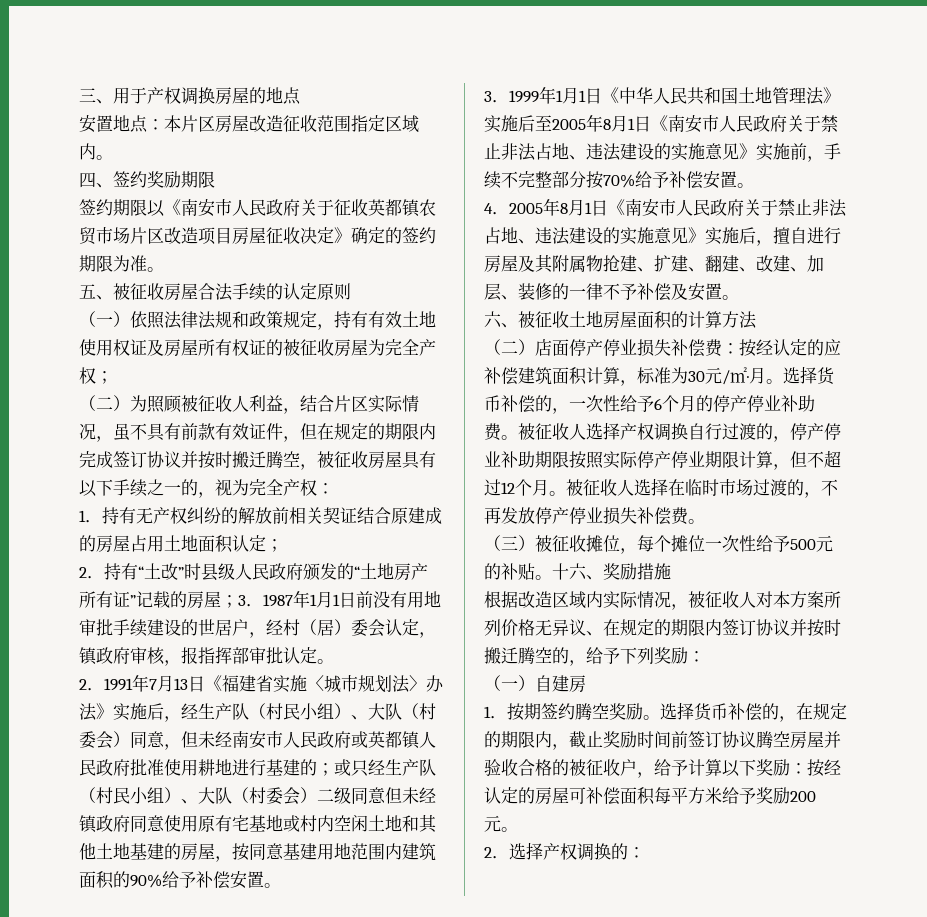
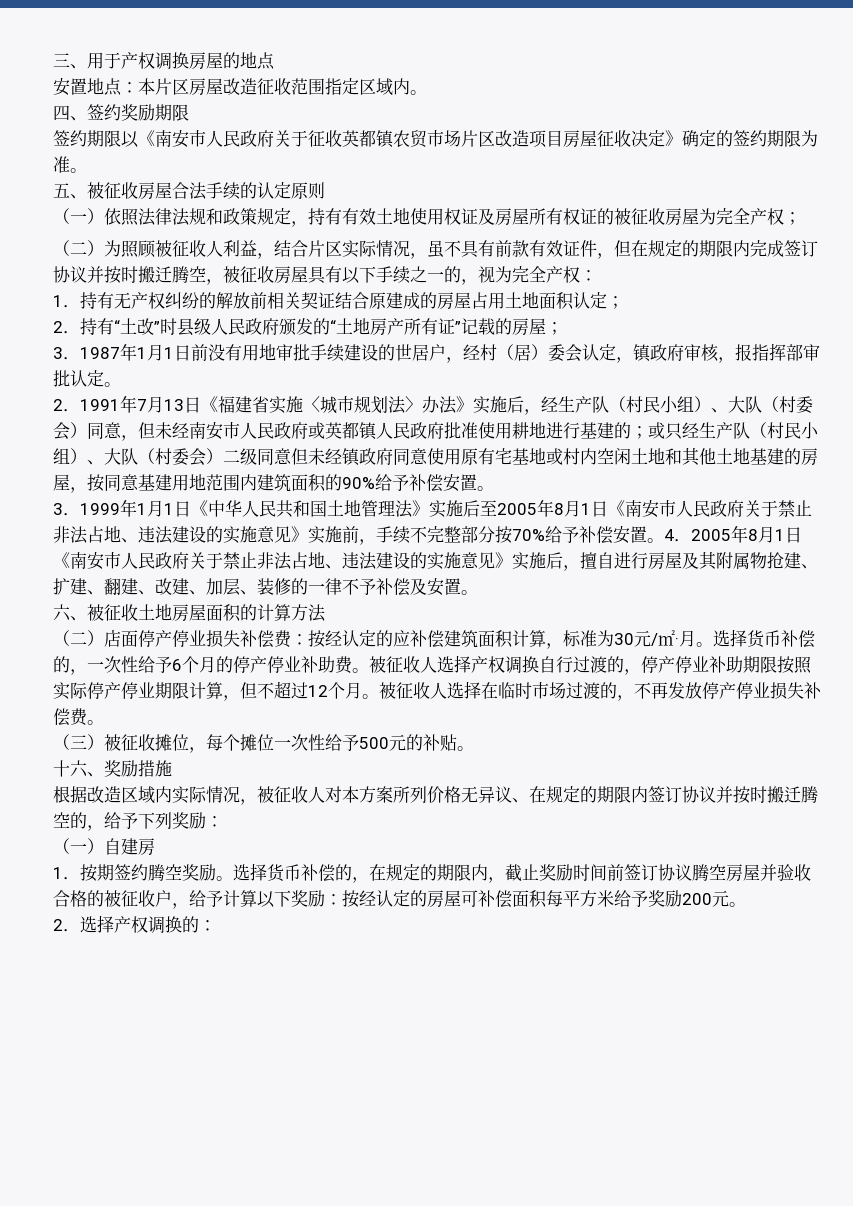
(238, 601) none -> (563, 328) //
(754, 185) // -> (664, 540) none
(552, 577) none -> (474, 748) //

